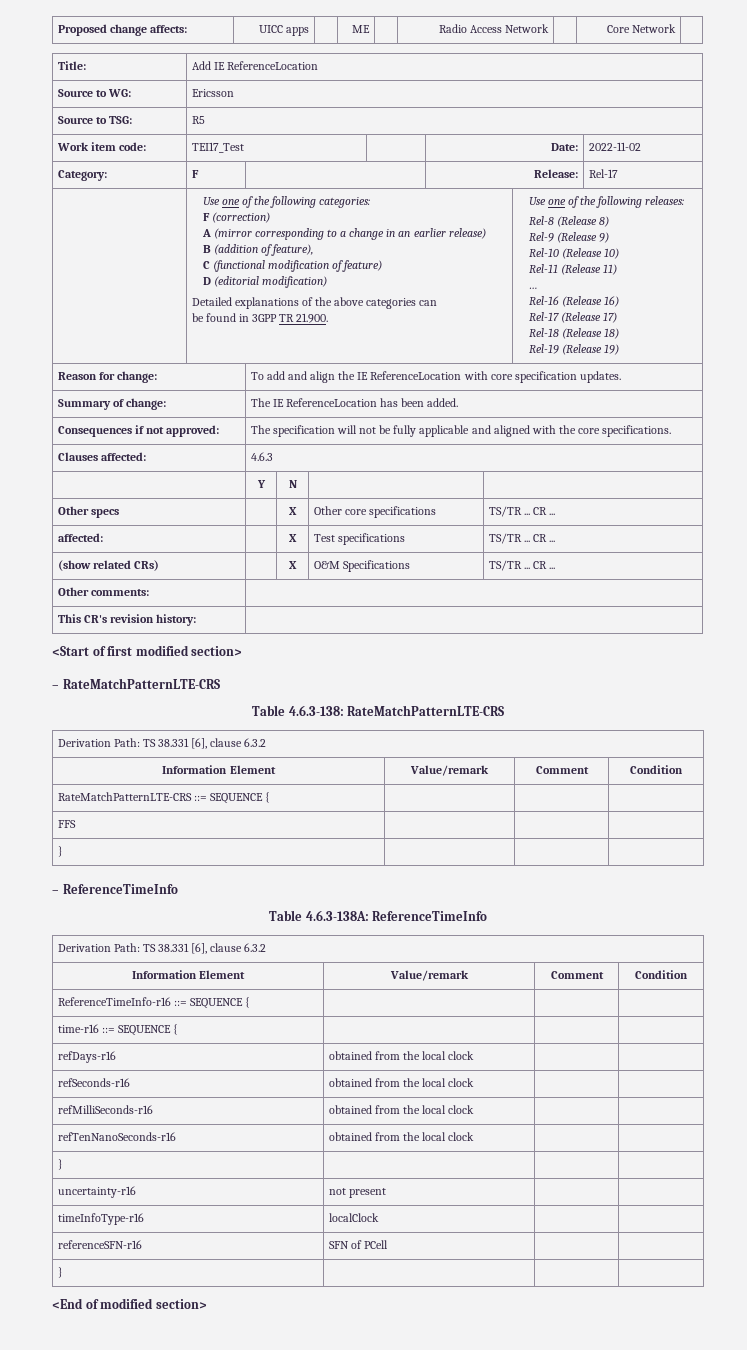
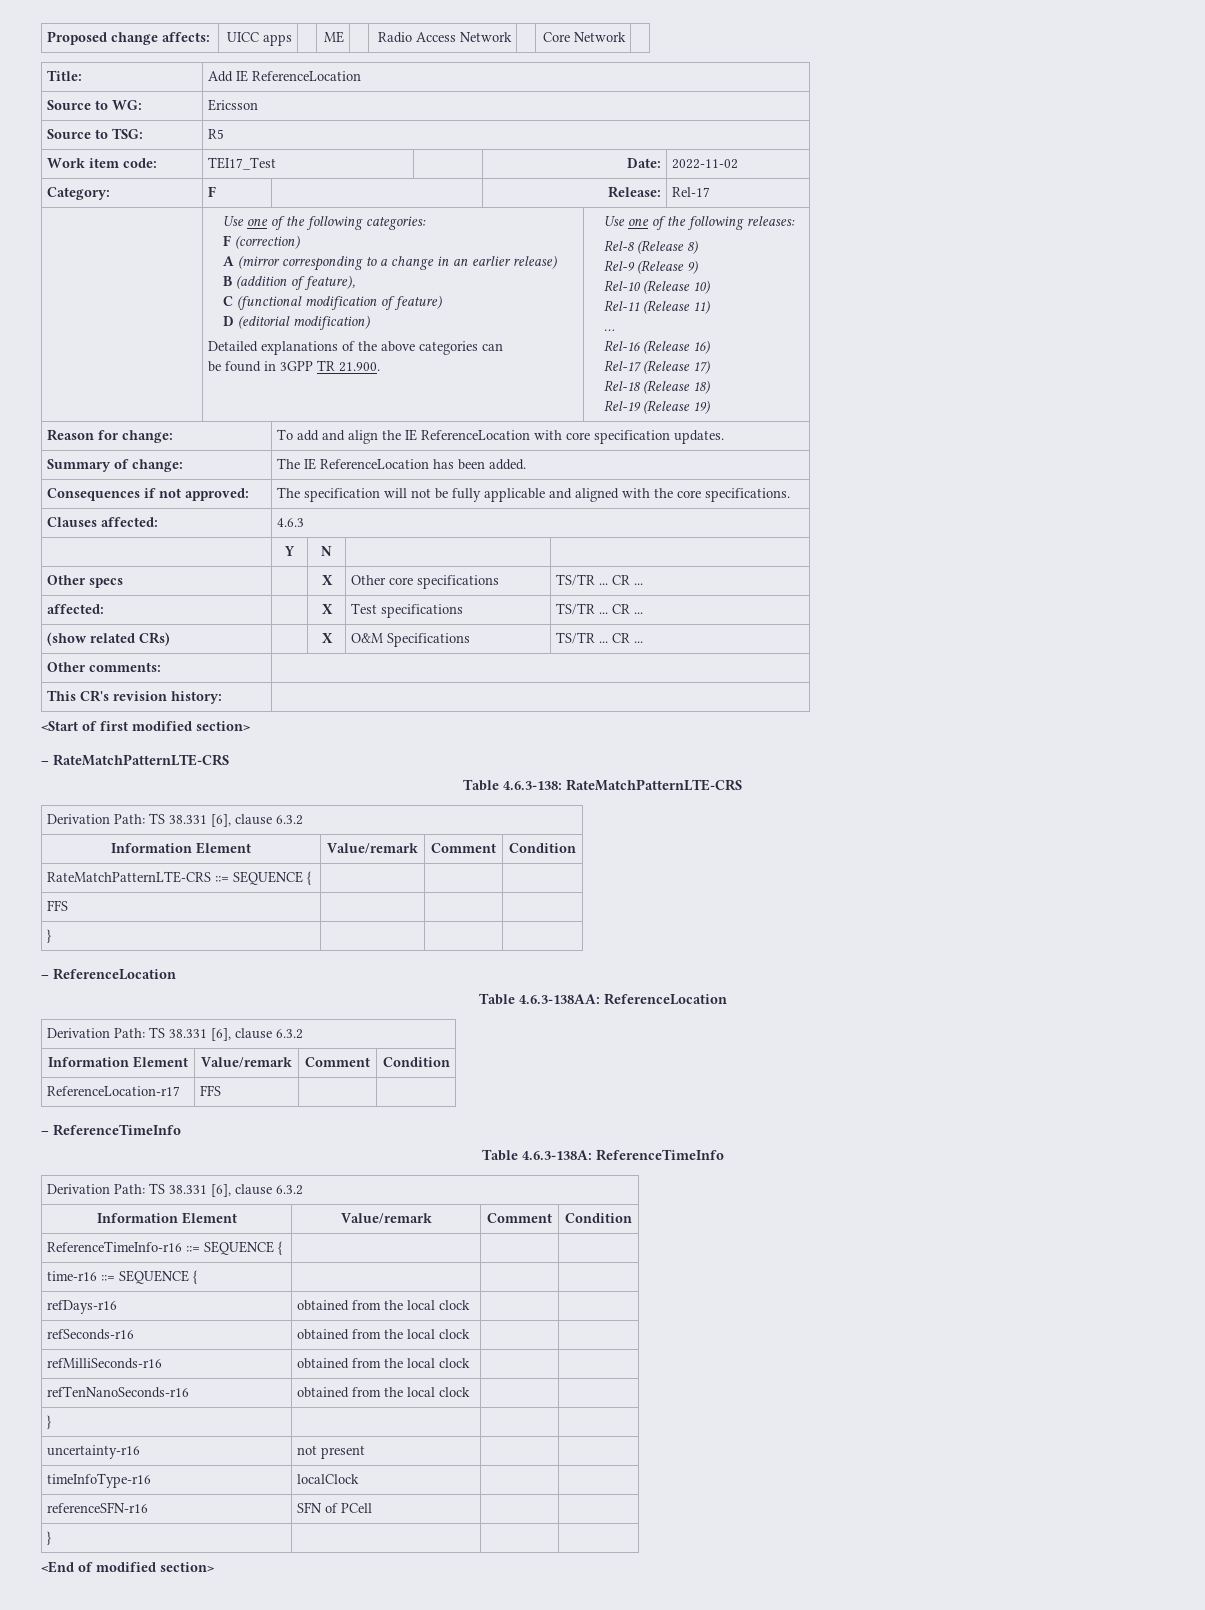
(63, 851) none -> [41,968,176,980] [478,993,727,1005] [46,1027,303,1041] [48,1056,188,1068] [200,1057,292,1068] [305,1057,370,1067] [382,1057,450,1067] [46,1086,180,1096] [199,1085,221,1096] // – ReferenceLocation // Table 4.6.3-138AA: ReferenceLocation // Derivation Path: TS 38.331 [6], clause 6.3.2 // Information Element | Value/remark | Comment | Condition // ReferenceLocation-r17 | FFS | |

